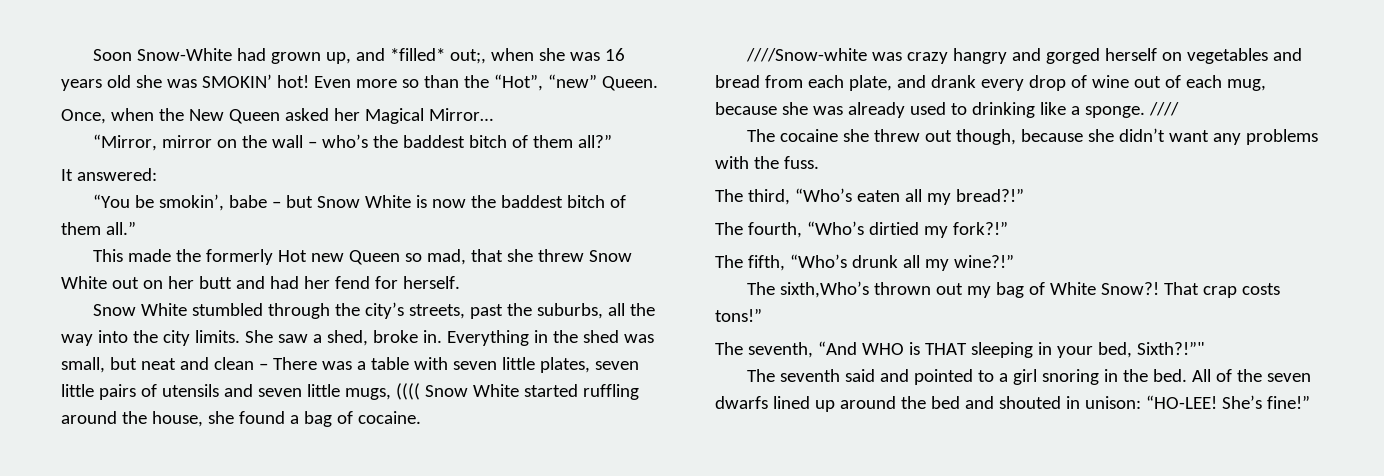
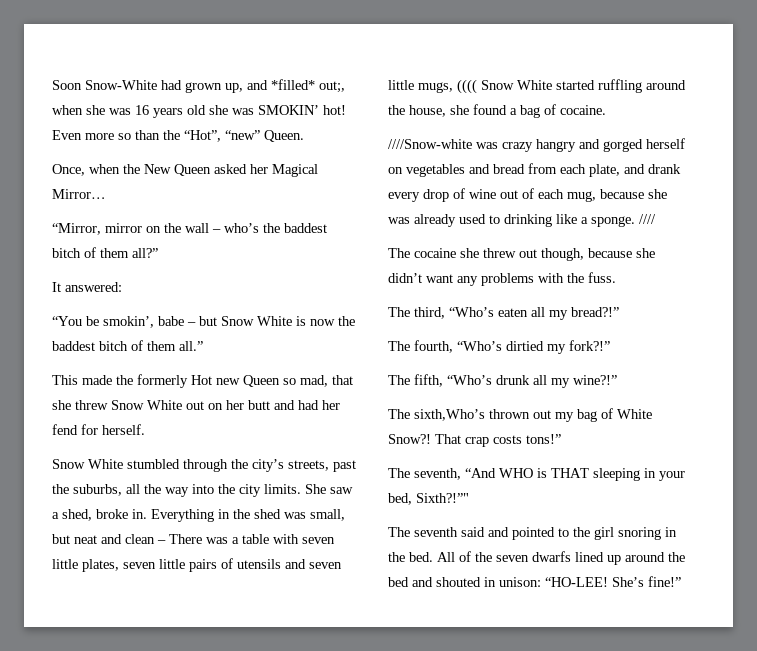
[998,373,1008,382] a -> [573,527,590,537] the

